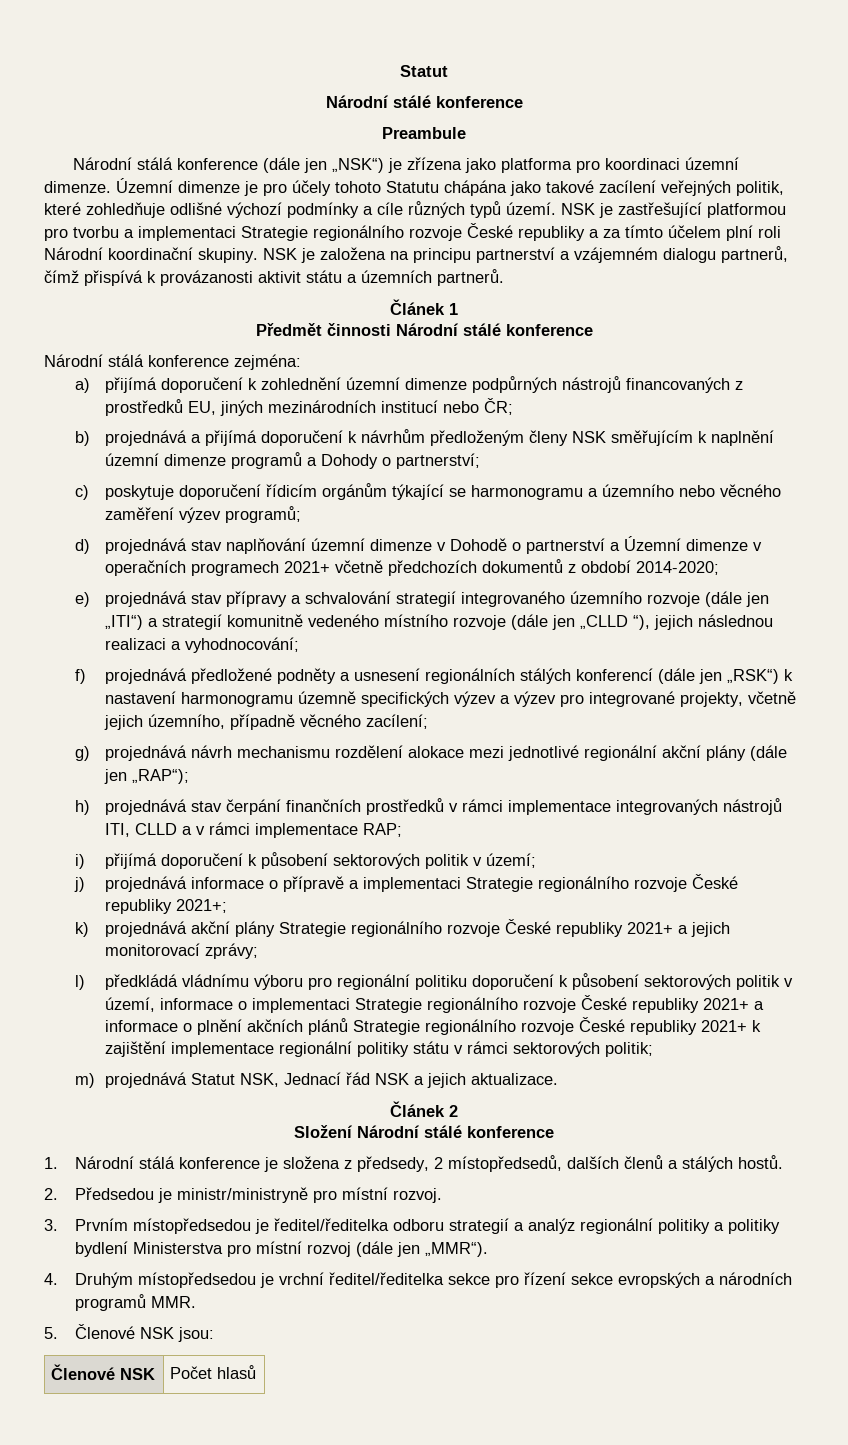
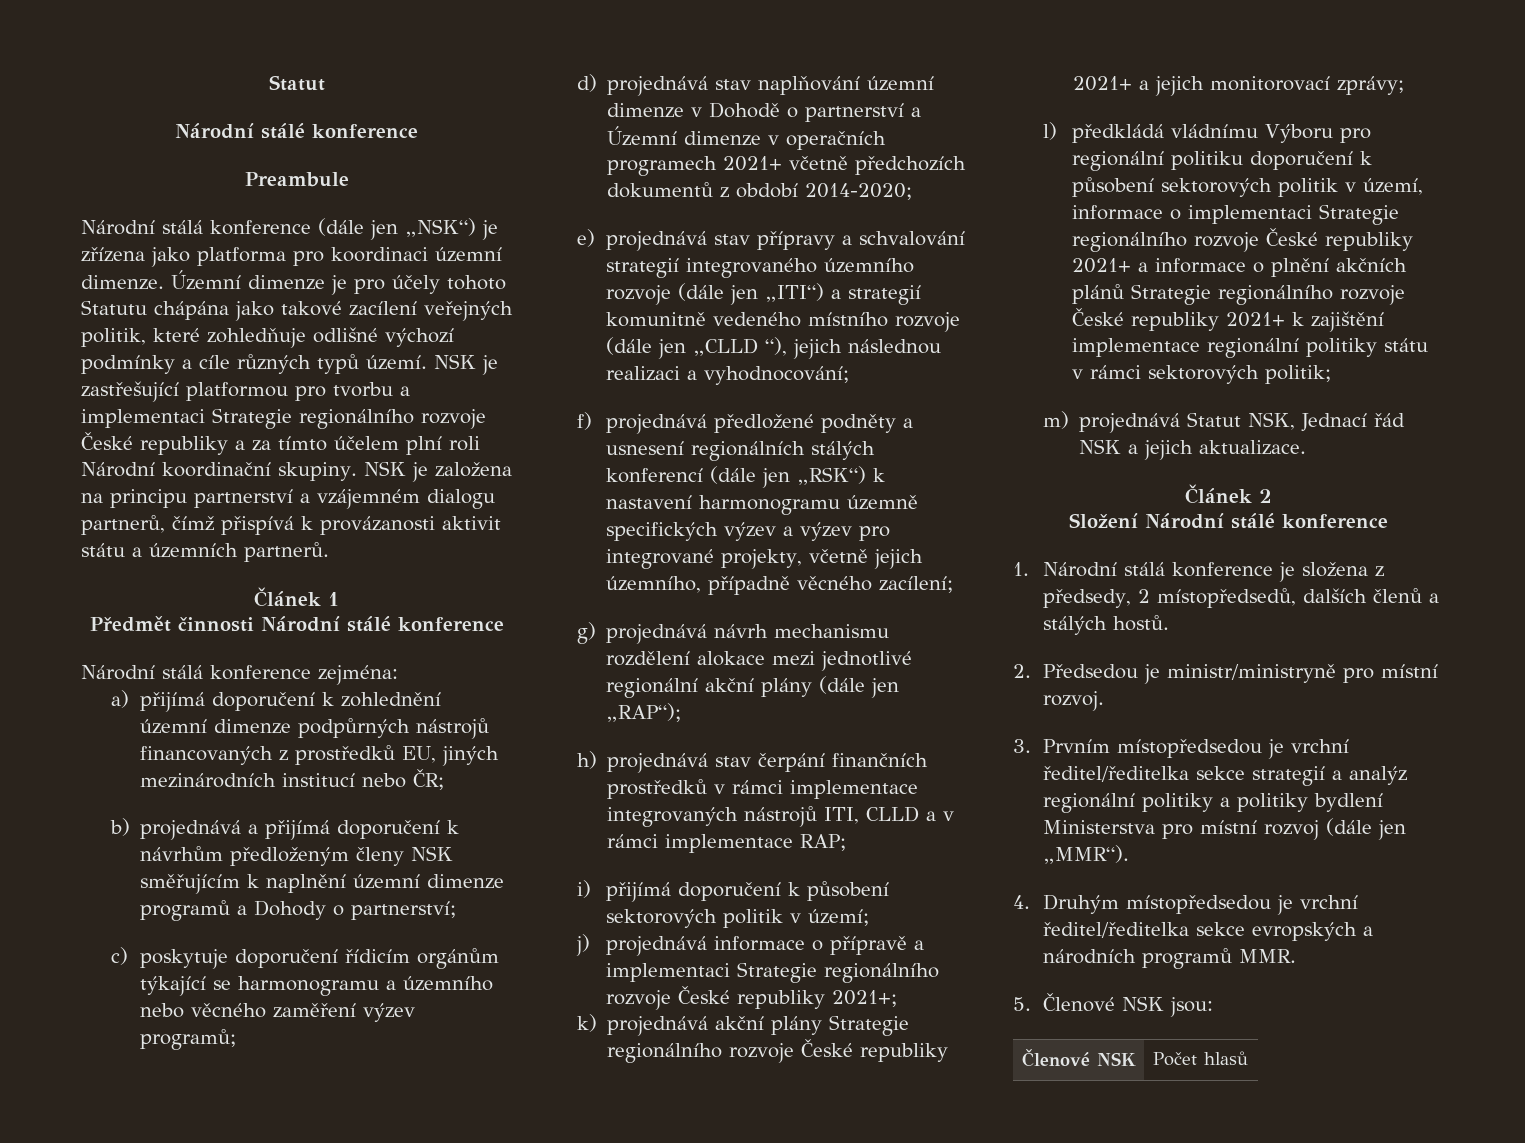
[254,974,304,990] výboru -> [1265,124,1334,143] Výboru
[273,1218,444,1231] ředitel/ředitelka odboru -> [1290,739,1349,753] [1042,766,1245,782] vrchní ředitel/ředitelka sekce
[494,1272,613,1288] pro řízení sekce -> (1245, 929) none

